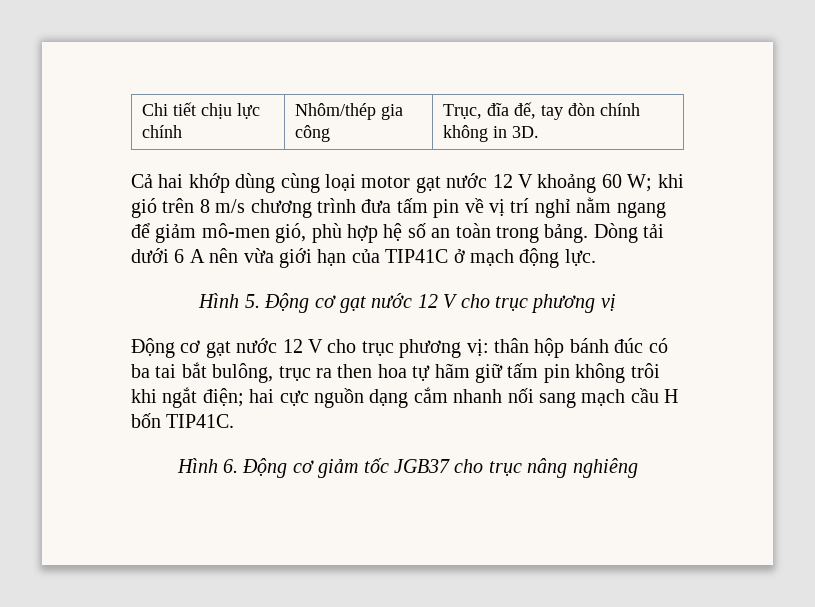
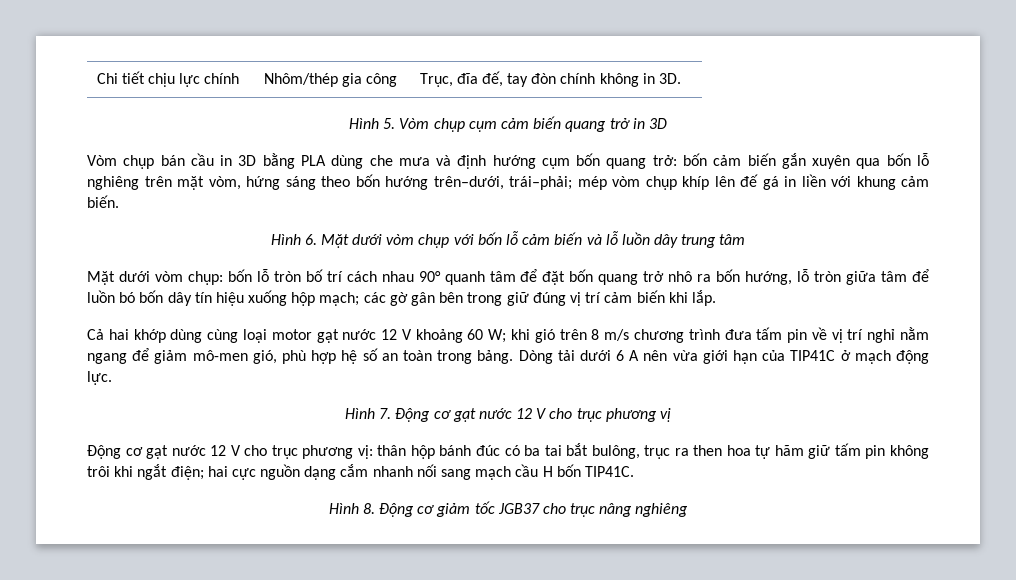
(540, 132) none -> [349,116,667,132] [87,153,929,169] [87,174,929,190] [87,195,119,208] [270,231,746,248] [87,269,929,285] [87,290,716,306] // Hình 5. Vòm chụp cụm cảm biến quang trở in 3D // Vòm chụp bán cầu in 3D bằng PLA dùng che mưa và định hướng cụm bốn quang trở: bốn cảm biến gắn xuyên qua bốn lỗ nghiêng trên mặt vòm, hứng sáng theo bốn hướng trên–dưới, trái–phải; mép vòm chụp khíp lên đế gá in liền với khung cảm biến. // Hình 6. Mặt dưới vòm chụp với bốn lỗ cảm biến và lỗ luồn dây trung tâm // Mặt dưới vòm chụp: bốn lỗ tròn bố trí cách nhau 90° quanh tâm để đặt bốn quang trở nhô ra bốn hướng, lỗ tròn giữa tâm để luồn bó bốn dây tín hiệu xuống hộp mạch; các gờ gân bên trong giữ đúng vị trí cảm biến khi lắp.
[244,294,260,308] 5. -> [379,408,392,419] 7.
[222,459,238,473] 6. -> [362,503,375,514] 8.

